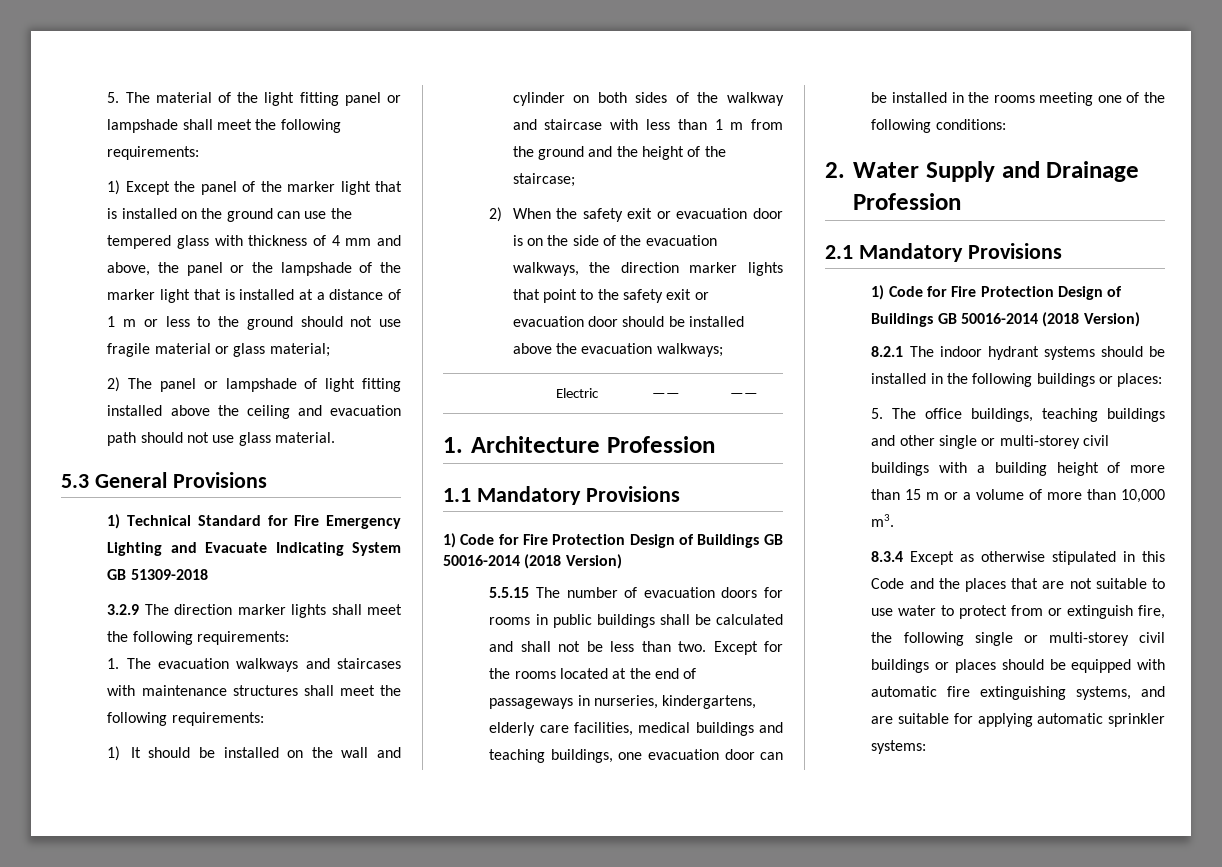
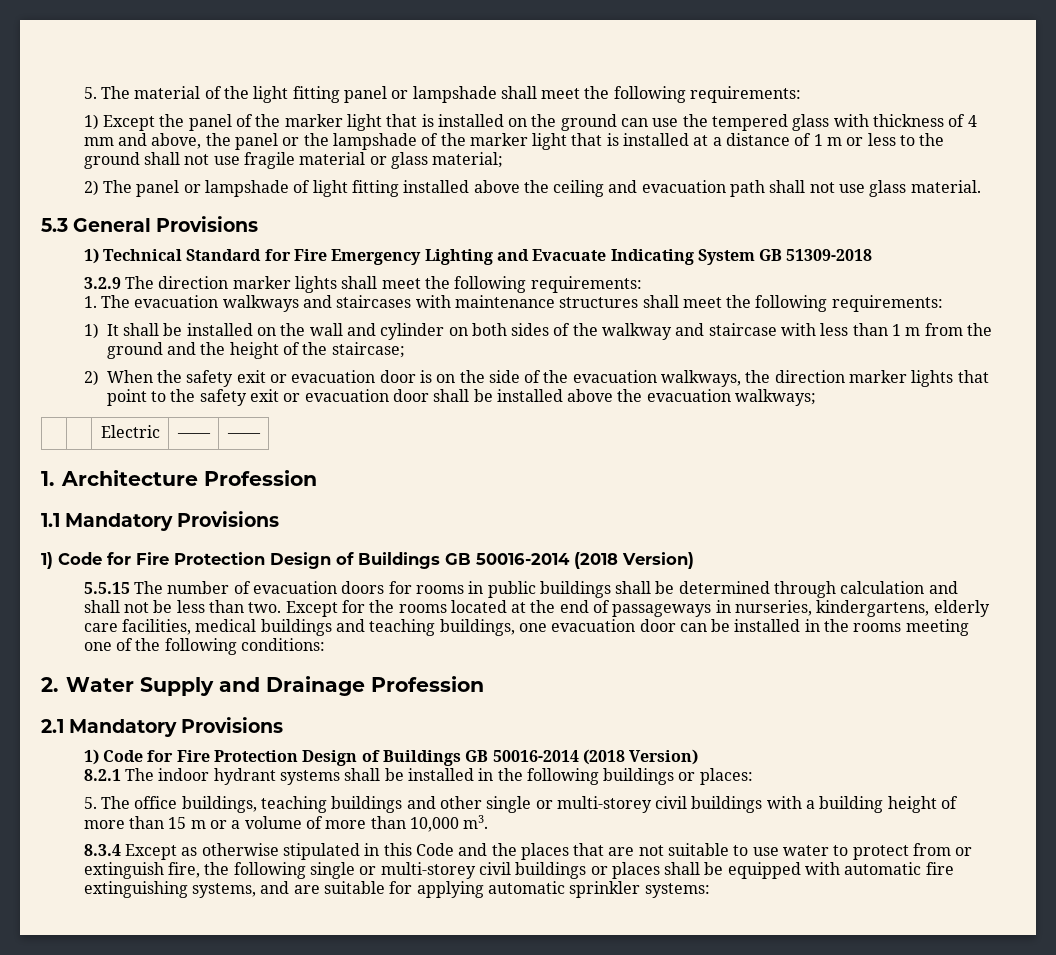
[300,316,343,327] should -> [143,152,180,165] shall
[140,432,183,443] should -> [769,180,806,193] shall
[148,747,191,758] should -> [122,323,159,336] shall
[622,316,665,327] should -> [433,389,470,402] shall
[716,614,783,625] calculated -> [678,581,925,598] determined through calculation
[1100,346,1143,357] should -> [344,768,381,781] shall
[1001,659,1044,670] should -> [664,862,701,875] shall

